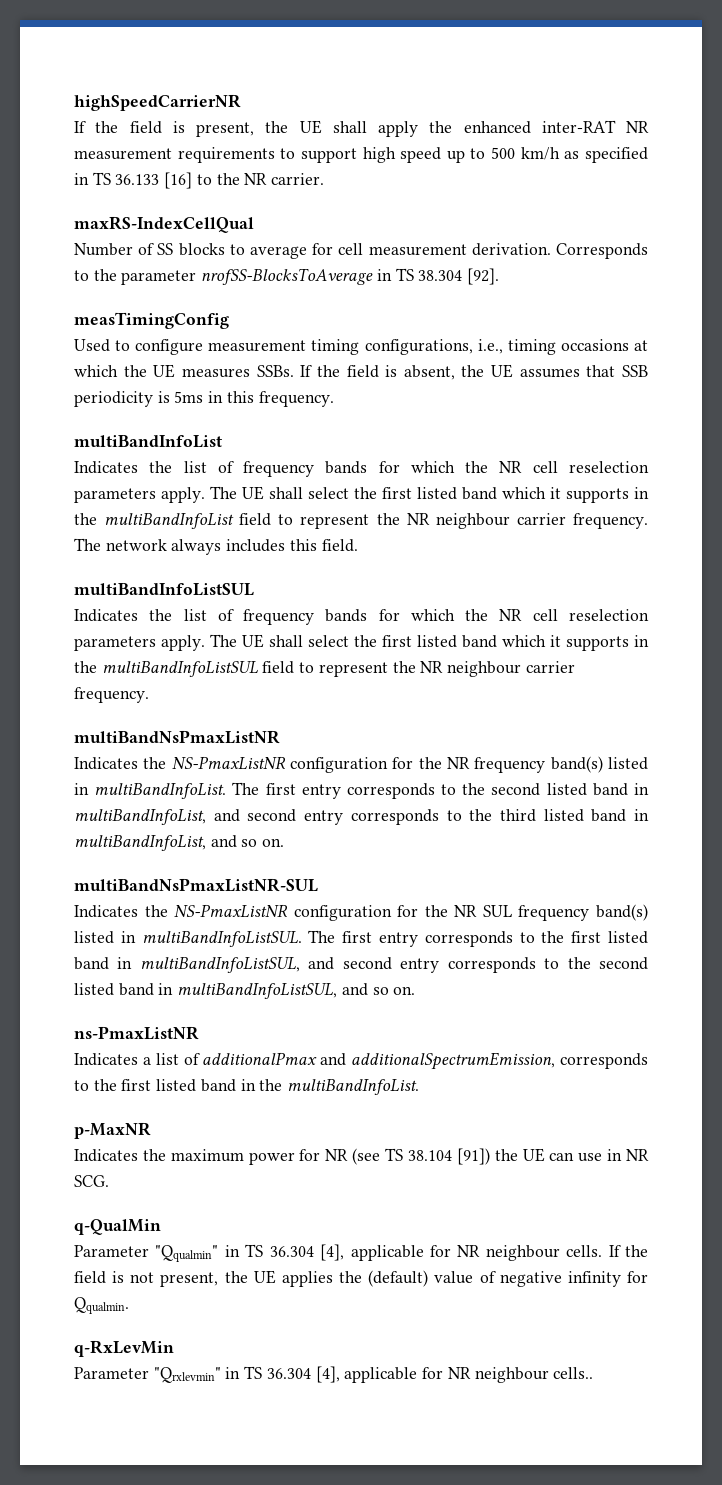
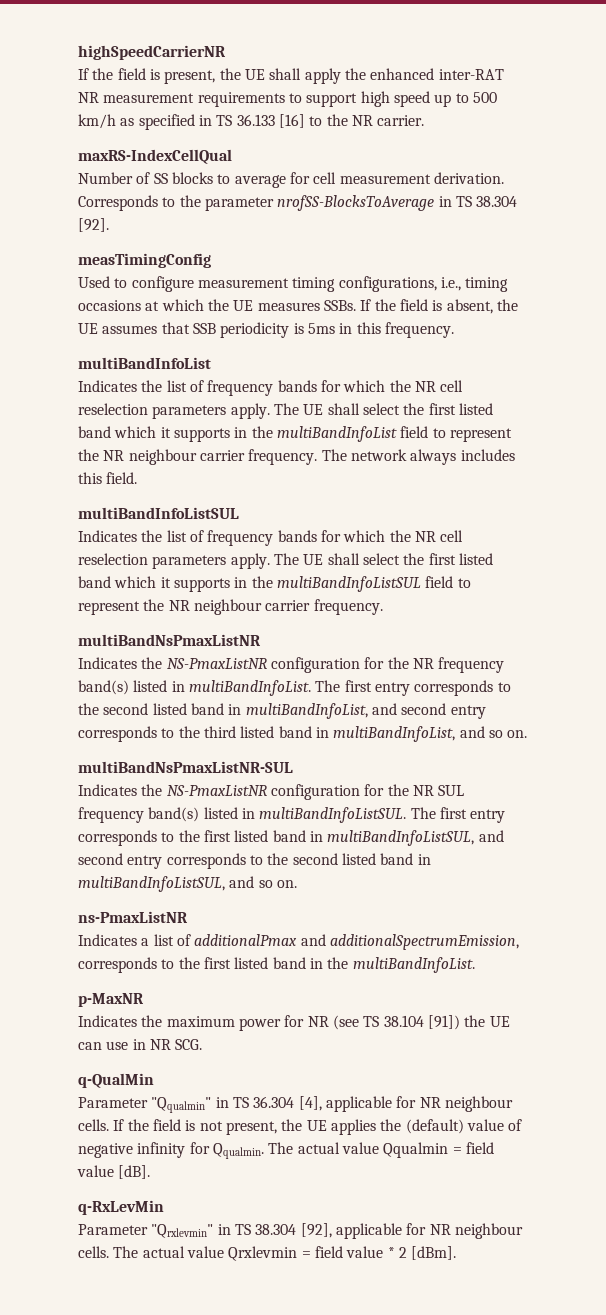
(129, 1305) none -> [268,1142,494,1158] [77,1165,151,1179] The actual value Qqualmin = field value [dB].
[266,1366,594,1383] 36.304 [4], applicable for NR neighbour cells.. -> [255,1223,523,1239] [78,1246,457,1261] 38.304 [92], applicable for NR neighbour cells. The actual value Qrxlevmin = field value * 2 [dBm].

